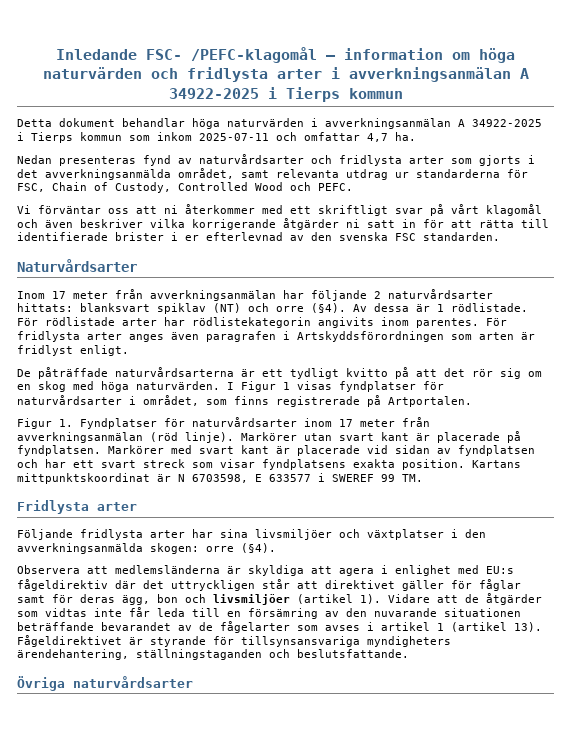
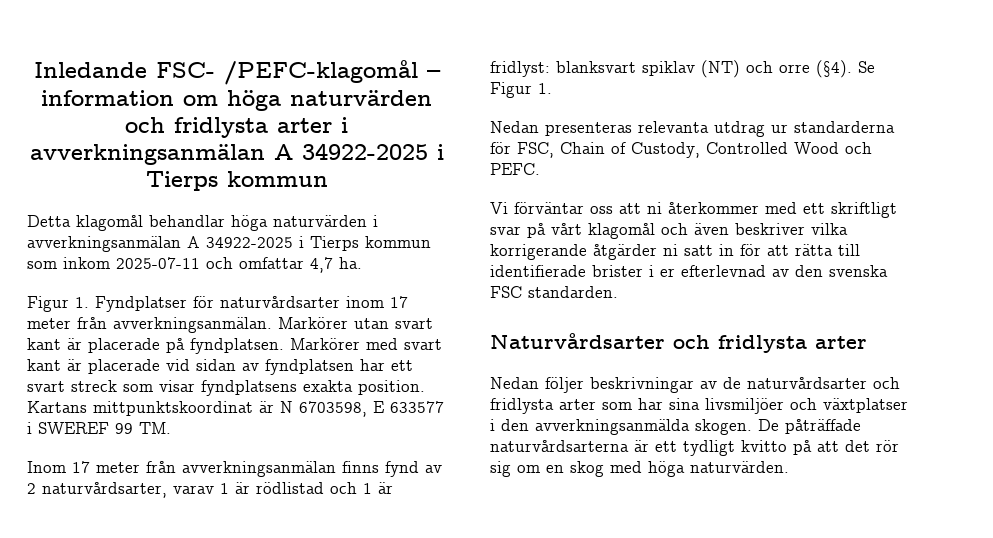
[59,118,115,127] dokument -> [76,215,143,231] klagomål
[17,154,535,166] [17,168,269,180] Nedan presenteras fynd av naturvårdsarter och fridlysta arter som gjorts i det avverkningsanmälda området, samt -> [27,296,408,312] [27,317,433,333] [27,338,442,354] [27,359,413,375] [27,380,425,396] [27,401,444,417] [27,422,171,434] [27,461,442,477] [27,482,393,498] [490,60,875,78] [490,82,552,98] [490,121,632,136] Figur 1. Fyndplatser för naturvårdsarter inom 17 meter från avverkningsanmälan. Markörer utan svart kant är placerade på fyndplatsen. Markörer med svart kant är placerade vid sidan av fyndplatsen har ett svart streck som visar fyndplatsens exakta position. Kartans mittpunktskoordinat är N 6703598, E 633577 i SWEREF 99 TM. // Inom 17 meter från avverkningsanmälan finns fynd av 2 naturvårdsarter, varav 1 är rödlistad och 1 är fridlyst: blanksvart spiklav (NT) och orre (§4). Se Figur 1. // Nedan presenteras
[17,289,493,301] [17,303,528,314] [17,317,507,328] [17,331,535,342] [17,345,129,356] // Inom 17 meter från avverkningsanmälan har följande 2 naturvårdsarter hittats: blanksvart spiklav (NT) och orre (§4). Av dessa är 1 rödlistade. För rödlistade arter har rödlistekategorin angivits inom parentes. För fridlysta arter anges även paragrafen i Artskyddsförordningen som arten är fridlyst enligt. // -> [673,335,867,353] [490,377,900,393] [490,398,908,414] [490,419,752,435] och fridlysta arter // Nedan följer beskrivningar av de naturvårdsarter och fridlysta arter som har sina livsmiljöer och växtplatser i den avverkningsanmälda skogen.
[227,381,444,392] [17,395,472,407] [17,417,430,429] [17,431,521,443] [17,445,535,456] [17,459,521,470] [17,473,423,484] [17,500,137,514] [17,529,486,540] [17,543,276,554] [17,565,514,576] [17,579,521,591] [17,593,542,605] [17,607,521,619] [17,621,542,633] [17,635,451,647] [17,649,409,660] [17,676,193,691] I Figur 1 visas fyndplatser för naturvårdsarter i området, som finns registrerade på Artportalen. // Figur 1. Fyndplatser för naturvårdsarter inom 17 meter från avverkningsanmälan (röd linje). Markörer utan svart kant är placerade på fyndplatsen. Markörer med svart kant är placerade vid sidan av fyndplatsen och har ett svart streck som visar fyndplatsens exakta position. Kartans mittpunktskoordinat är N 6703598, E 633577 i SWEREF 99 TM. // Fridlysta arter // Följande fridlysta arter har sina livsmiljöer och växtplatser i den avverkningsanmälda skogen: orre (§4). // Observera att medlemsländerna är skyldiga att agera i enlighet med EU:s fågeldirektiv där det uttryckligen står att direktivet gäller för fåglar samt för deras ägg, bon och livsmiljöer (artikel 1). Vidare att de åtgärder som vidtas inte får leda till en försämring av den nuvarande situationen beträffande bevarandet av de fågelarter som avses i artikel 1 (artikel 13). Fågeldirektivet är styrande för tillsynsansvariga myndigheters ärendehantering, ställningstaganden och beslutsfattande. // Övriga naturvårdsarter -> (789, 467) none

